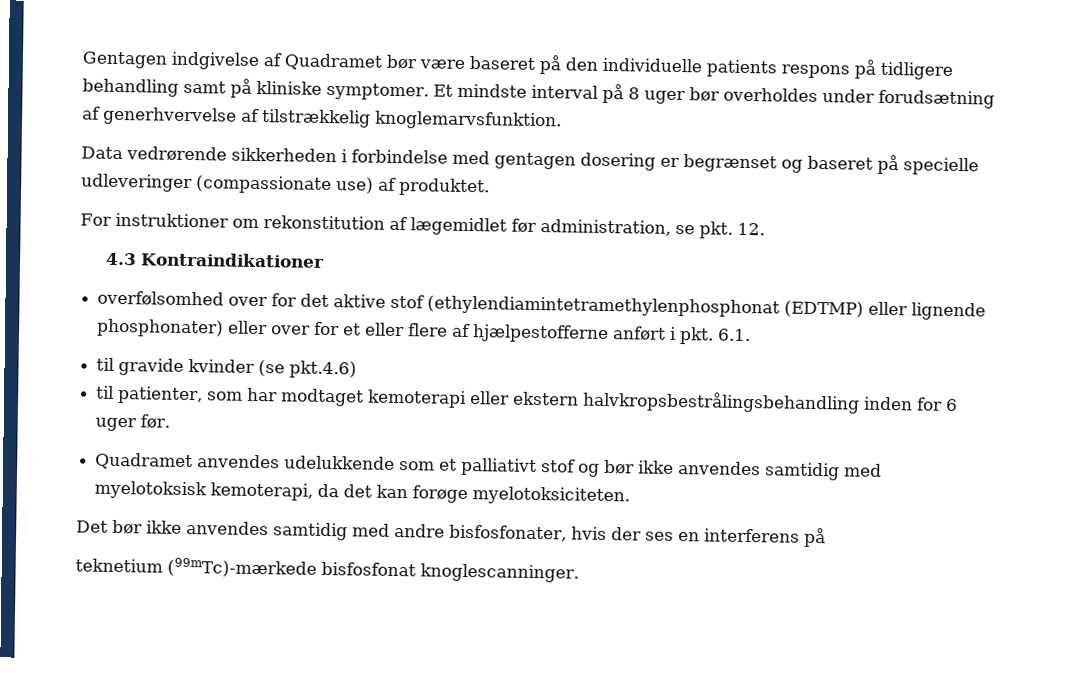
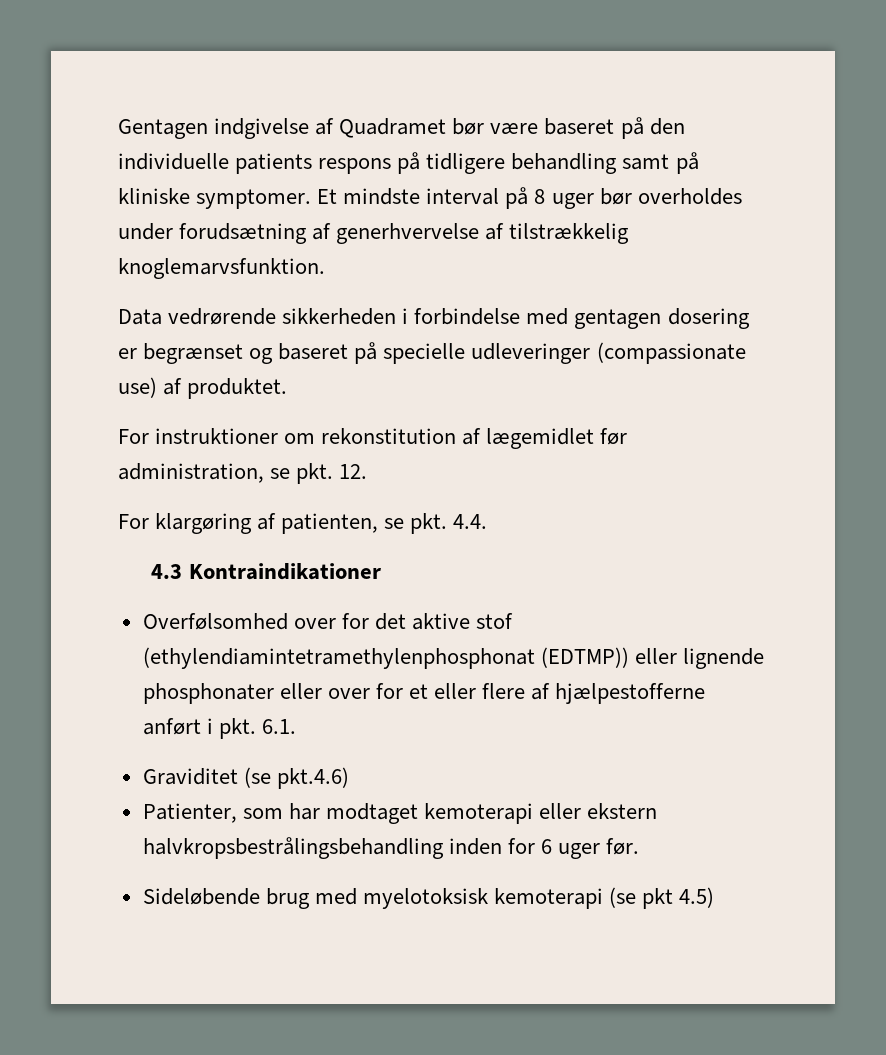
(765, 229) none -> [118,513,488,534] // For klargøring af patienten, se pkt. 4.4.
[97,290,225,307] overfølsomhed -> [142,613,288,630] Overfølsomhed
[784,300,865,318] (EDTMP) -> [540,647,629,668] (EDTMP))
[96,318,225,338] phosphonater) -> [142,683,274,704] phosphonater
[96,357,256,376] til gravide kvinder -> [142,768,238,785] Graviditet
[96,385,204,405] til patienter, -> [142,803,237,823] Patienter,
[95,452,883,481] [94,480,631,506] [76,519,826,548] [75,557,579,583] Quadramet anvendes udelukkende som et palliativt stof og bør ikke anvendes samtidig med myelotoksisk kemoterapi, da det kan forøge myelotoksiciteten. // Det bør ikke anvendes samtidig med andre bisfosfonater, hvis der ses en interferens på // teknetium (99mTc)-mærkede bisfosfonat knoglescanninger. -> [142,887,715,909] Sideløbende brug med myelotoksisk kemoterapi (se pkt 4.5)

